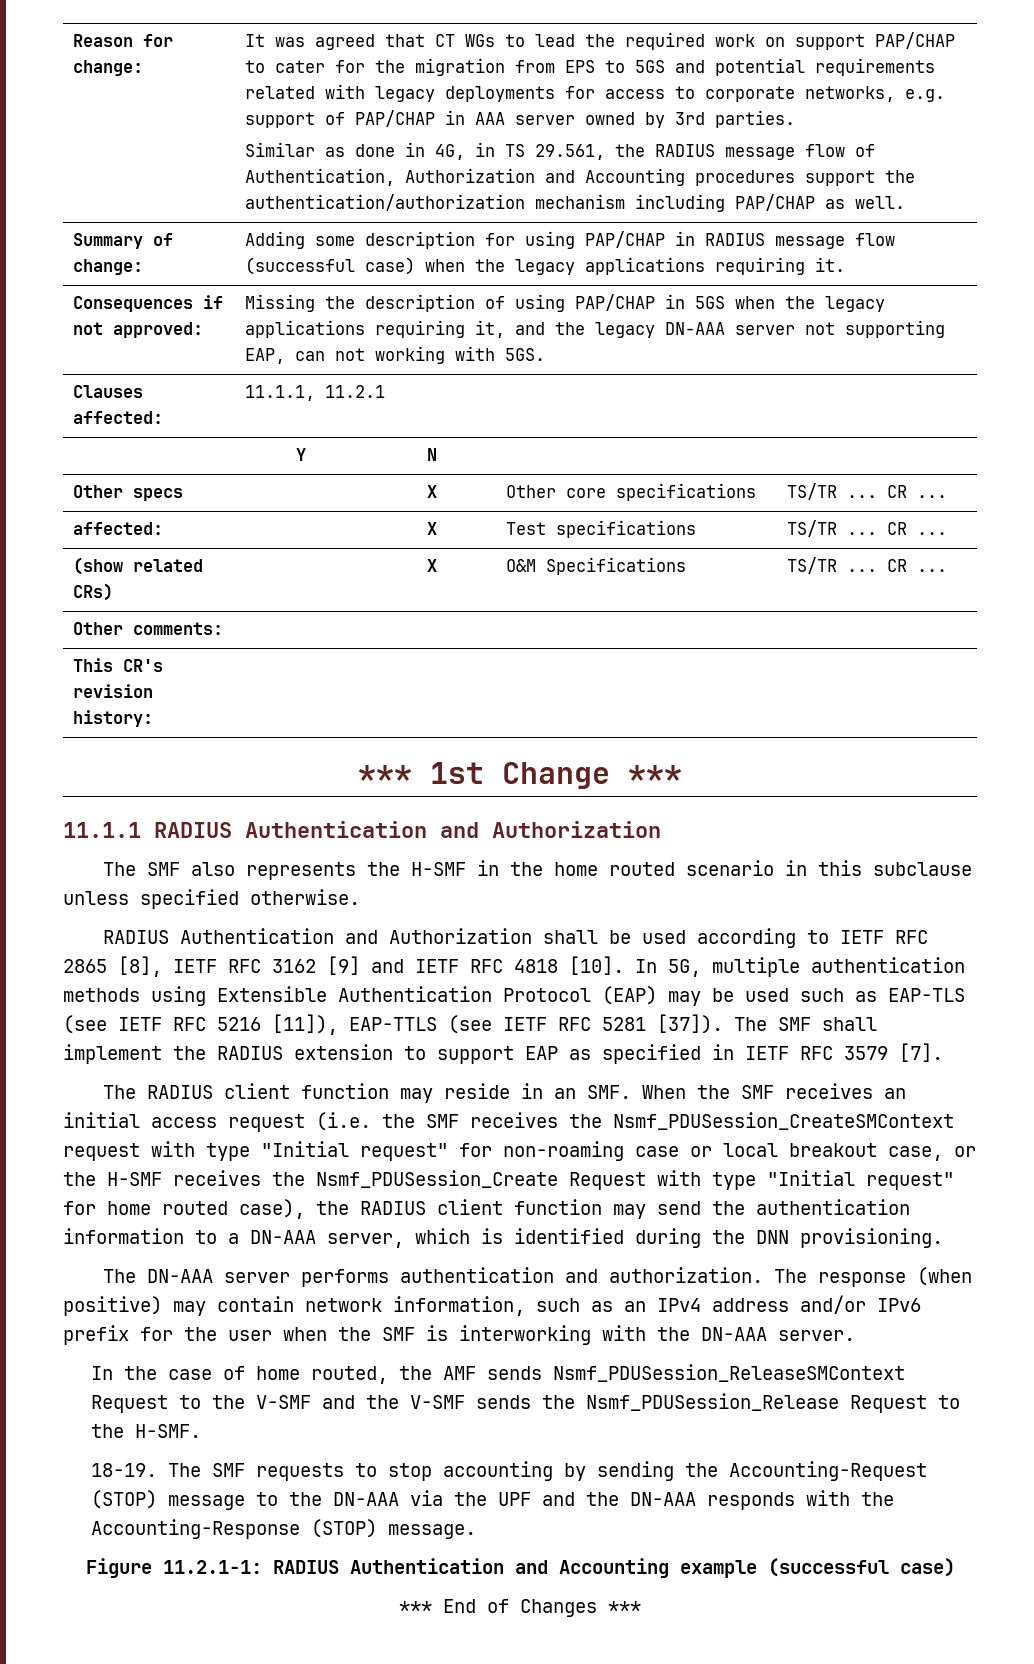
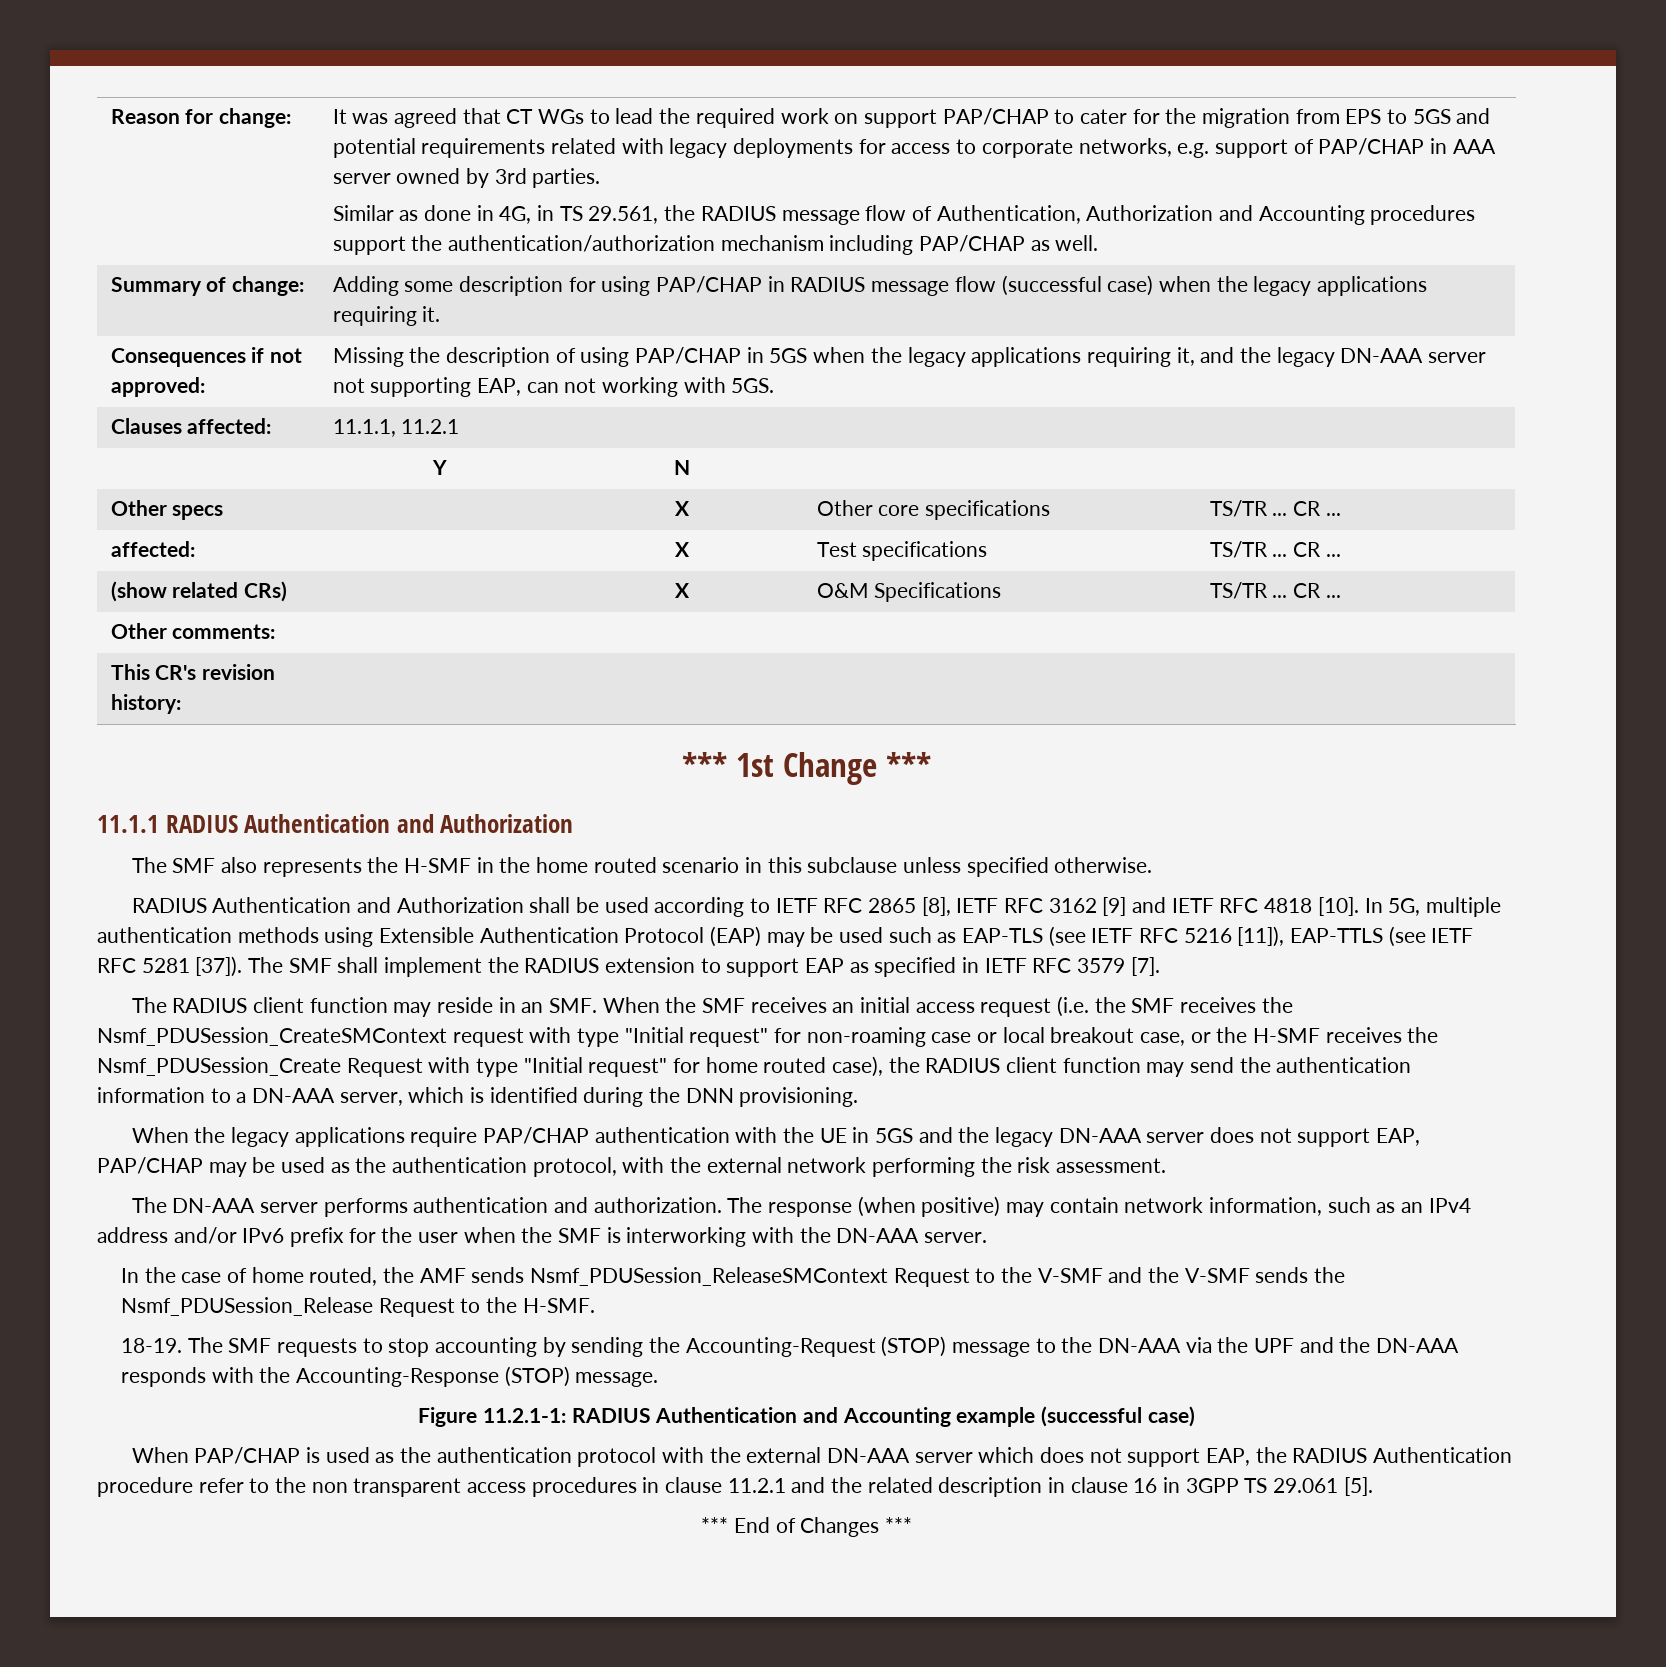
(943, 1238) none -> [131,1127,1421,1147] [97,1157,1167,1177] // When the legacy applications require PAP/CHAP authentication with the UE in 5GS and the legacy DN-AAA server does not support EAP, PAP/CHAP may be used as the authentication protocol, with the external network performing the risk assessment.
(955, 1567) none -> [131,1447,1513,1467] [97,1477,1373,1497] // When PAP/CHAP is used as the authentication protocol with the external DN-AAA server which does not support EAP, the RADIUS Authentication procedure refer to the non transparent access procedures in clause 11.2.1 and the related description in clause 16 in 3GPP TS 29.061 [5].

